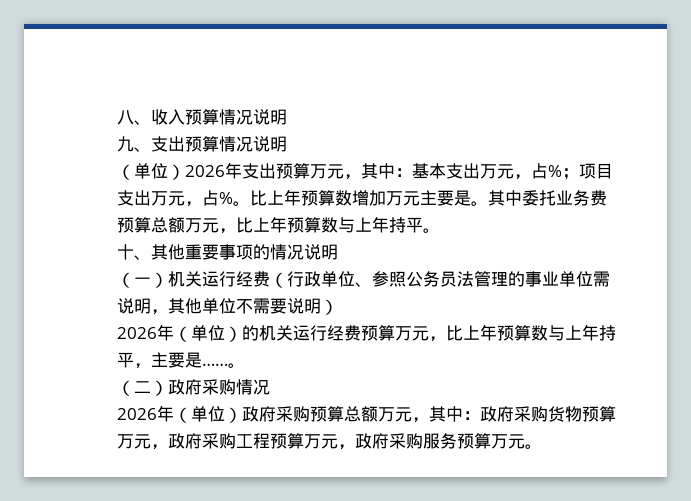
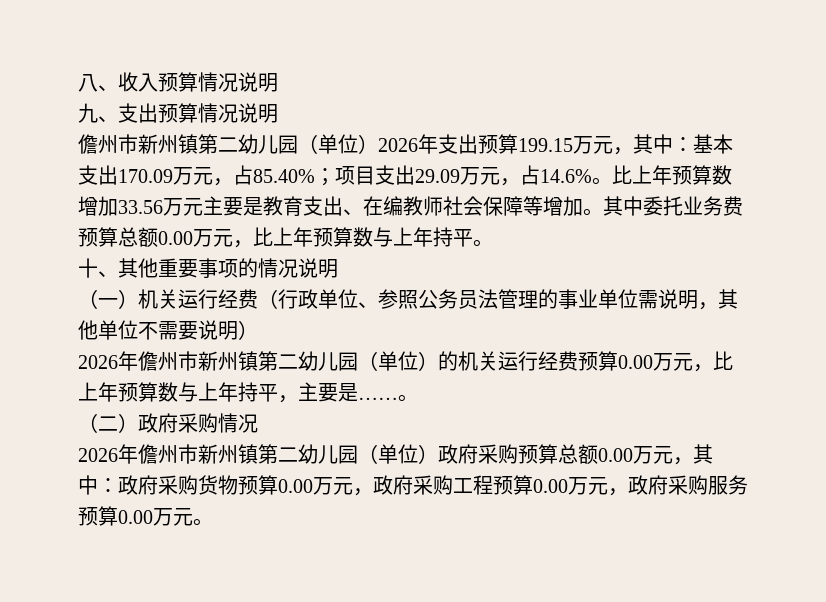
(287, 144) none -> [78,134,298,154] 儋州市新州镇第二幼儿园
(310, 171) none -> [518,138,573,152] 199.15
[480,163,562,180] 万元，占% -> [118,165,315,186] 170.09万元，占85.40%
[151,190,233,207] 万元，占% -> [415,165,592,186] 29.09万元，占14.6%
(386, 198) none -> [118,200,163,214] 33.56
(471, 198) none -> [263,196,583,216] 教育支出、在编教师社会保障等增加
(185, 225) none -> [158,231,193,245] 0.00
(174, 332) none -> [138,351,358,371] 儋州市新州镇第二幼儿园
(395, 333) none -> [618,355,653,369] 0.00
(174, 413) none -> [138,444,358,464] 儋州市新州镇第二幼儿园
(378, 414) none -> [598,448,633,462] 0.00
(616, 414) none -> [278,479,313,493] 0.00
(304, 441) none -> [533,479,568,493] 0.00
(491, 441) none -> [118,510,153,524] 0.00

